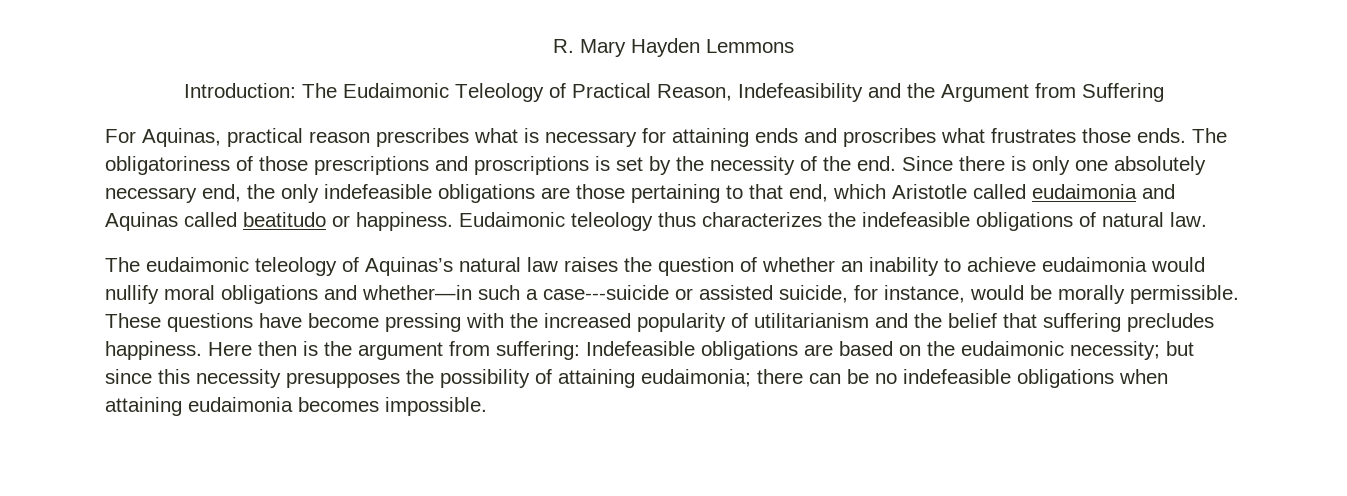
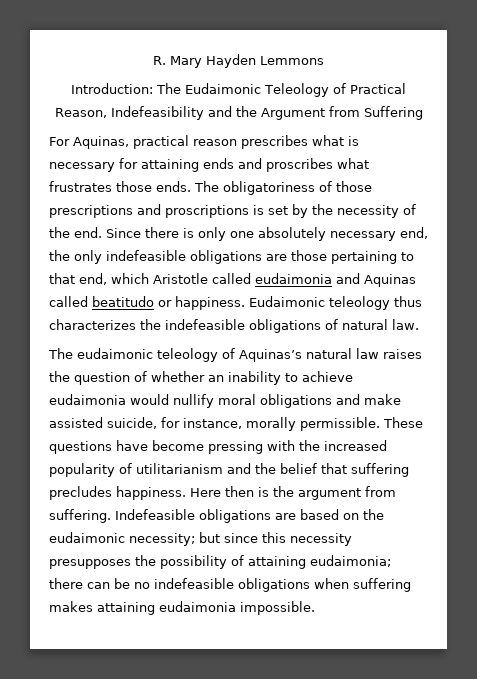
[362,285,693,300] whether—in such a case---suicide or -> [364,394,401,405] make
[970,285,1052,300] would be -> (242, 423) none
[496,341,580,360] suffering: -> [49,509,111,523] suffering.
(1168, 376) none -> [353,578,411,592] [49,601,93,612] suffering makes
[298,397,379,412] becomes -> (236, 606) none

